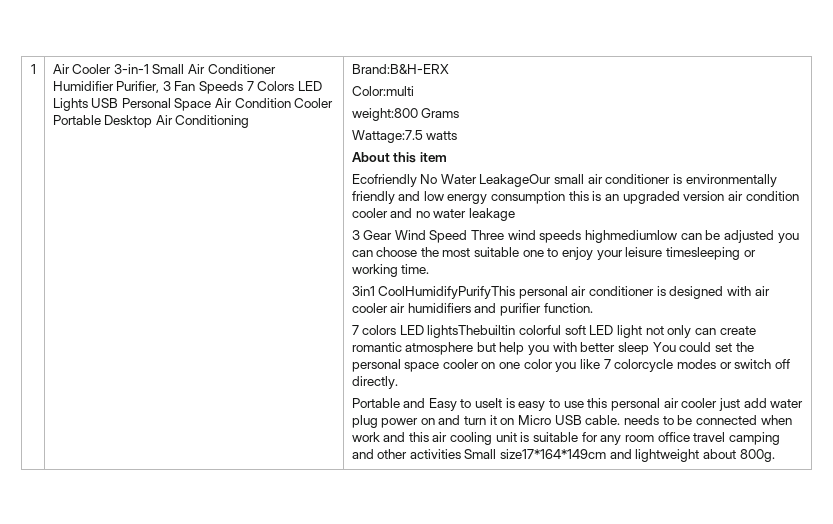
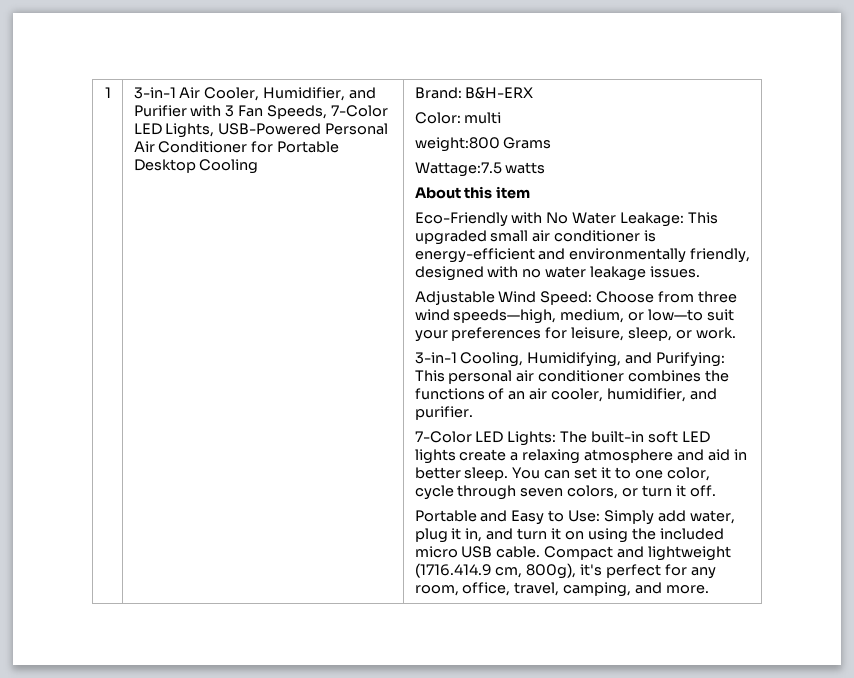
[52,64,276,74] [52,81,323,94] [52,98,334,111] [52,115,250,128] [351,64,449,74] [351,86,414,96] Air Cooler 3-in-1 Small Air Conditioner Humidifier Purifier, 3 Fan Speeds 7 Colors LED Lights USB Personal Space Air Condition Cooler Portable Desktop Air Conditioning | Brand:B&H-ERX // Color:multi -> [133,87,377,101] [133,105,389,119] [133,123,389,138] [133,141,340,153] [133,159,259,174] [414,87,534,99] [414,112,502,124] 3-in-1 Air Cooler, Humidifier, and Purifier with 3 Fan Speeds, 7-Color LED Lights, USB-Powered Personal Air Conditioner for Portable Desktop Cooling | Brand: B&H-ERX // Color: multi
[351,174,777,187] [351,191,799,204] [351,208,516,221] [351,230,799,243] [351,247,756,260] [351,264,430,277] [351,286,770,299] [351,303,593,316] [351,325,756,338] [351,342,754,355] [351,359,790,372] [351,376,398,389] [351,398,804,411] [351,415,792,428] [351,432,780,445] [351,449,775,462] Ecofriendly No Water LeakageOur small air conditioner is environmentally friendly and low energy consumption this is an upgraded version air condition cooler and no water leakage // 3 Gear Wind Speed Three wind speeds highmediumlow can be adjusted you can choose the most suitable one to enjoy your leisure timesleeping or working time. // 3in1 CoolHumidifyPurifyThis personal air conditioner is designed with air cooler air humidifiers and purifier function. // 7 colors LED lightsThebuiltin colorful soft LED light not only can create romantic atmosphere but help you with better sleep You could set the personal space cooler on one color you like 7 colorcycle modes or switch off directly. // Portable and Easy to useIt is easy to use this personal air cooler just add water plug power on and turn it on Micro USB cable. needs to be connected when work and this air cooling unit is suitable for any room office travel camping and other activities Small size17*164*149cm and lightweight about 800g. -> [414,212,719,227] [414,230,657,245] [414,248,751,263] [414,266,701,281] [414,291,738,305] [414,309,735,324] [414,327,736,342] [414,352,726,367] [414,370,730,384] [414,388,717,402] [414,406,473,420] [414,431,710,446] [414,449,747,464] [414,467,710,481] [414,485,716,500] [414,510,735,525] [414,528,724,543] [414,546,732,561] [414,563,716,579] [414,582,710,597] Eco-Friendly with No Water Leakage: This upgraded small air conditioner is energy-efficient and environmentally friendly, designed with no water leakage issues. // Adjustable Wind Speed: Choose from three wind speeds—high, medium, or low—to suit your preferences for leisure, sleep, or work. // 3-in-1 Cooling, Humidifying, and Purifying: This personal air conditioner combines the functions of an air cooler, humidifier, and purifier. // 7-Color LED Lights: The built-in soft LED lights create a relaxing atmosphere and aid in better sleep. You can set it to one color, cycle through seven colors, or turn it off. // Portable and Easy to Use: Simply add water, plug it in, and turn it on using the included micro USB cable. Compact and lightweight (1716.414.9 cm, 800g), it's perfect for any room, office, travel, camping, and more.

